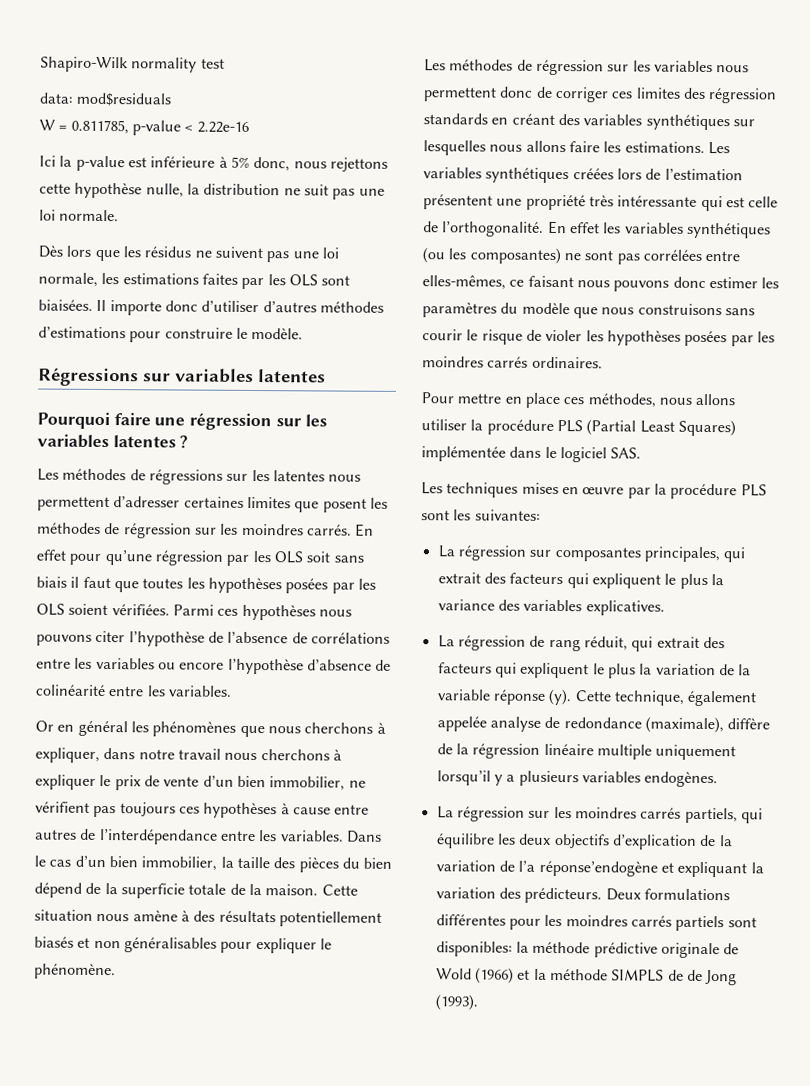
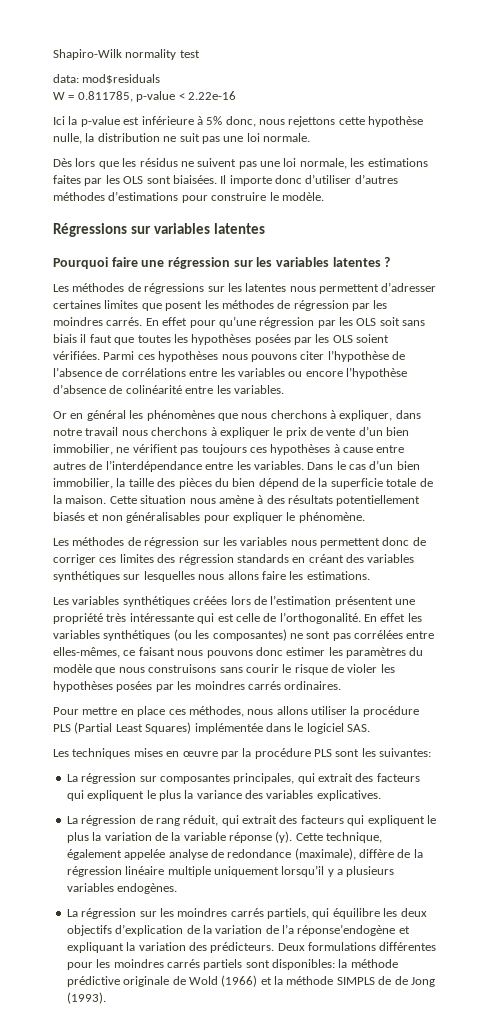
[194,527,217,535] sur -> [352,303,370,311] par
(705, 147) none -> (370, 575) //

